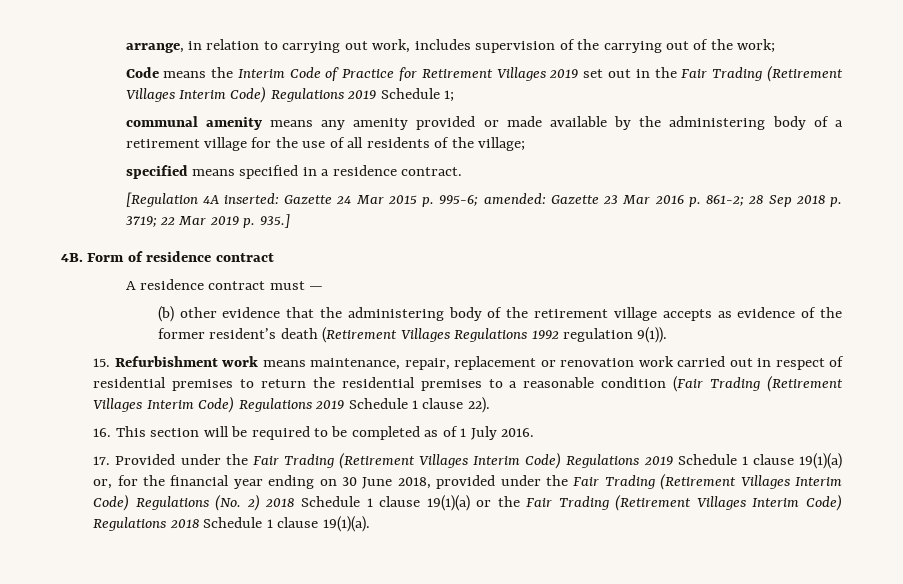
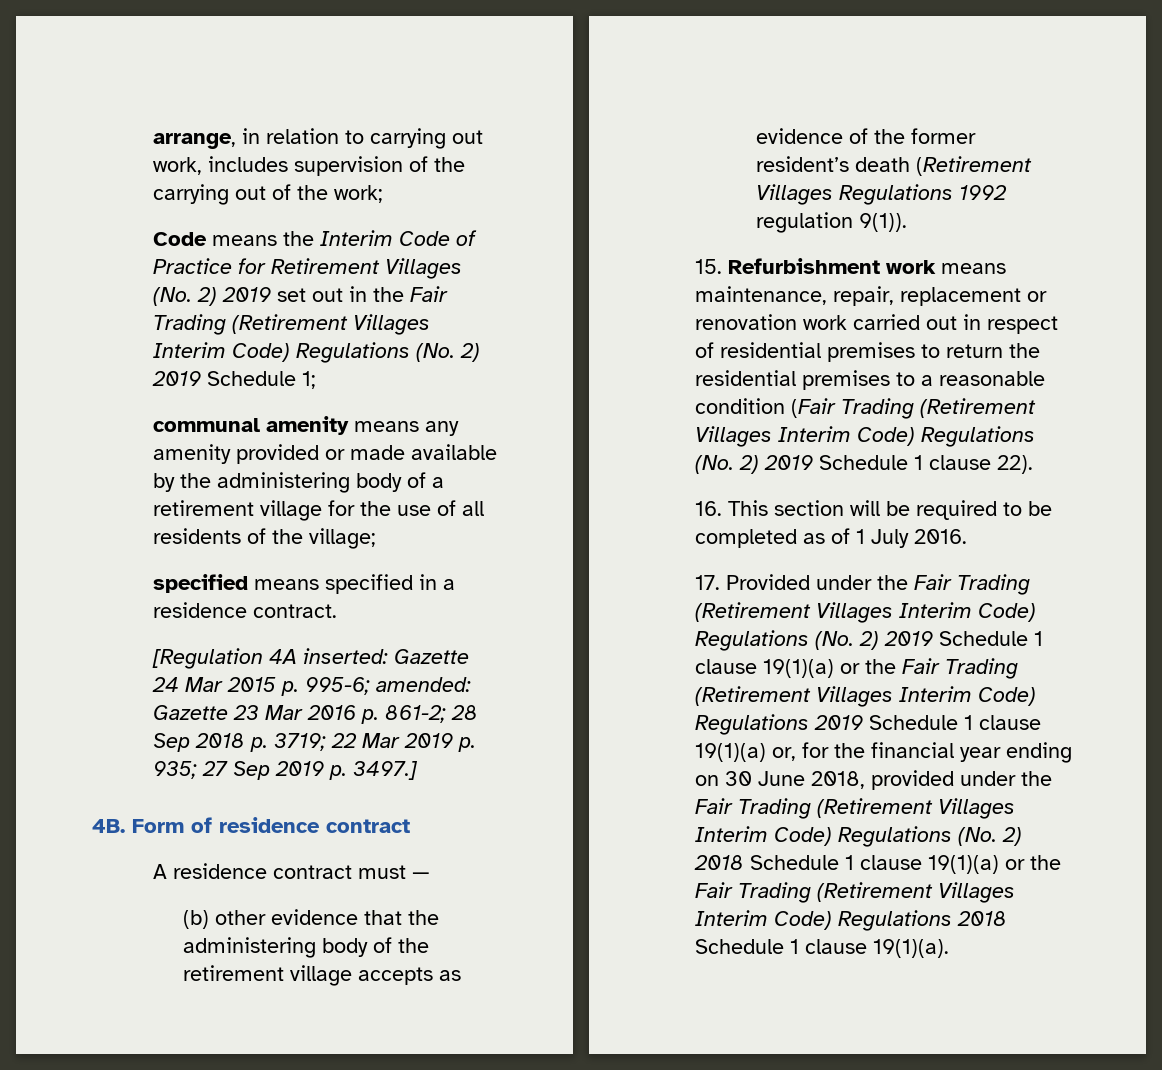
(546, 74) none -> [152,287,217,306] (No. 2)
(344, 95) none -> [415,343,480,362] (No. 2)
[259,214,290,228] 935.] -> [152,761,418,780] 935; 27 Sep 2019 p. 3497.]
(312, 405) none -> [695,455,760,474] (No. 2)
(640, 461) none -> [815,631,1044,650] [695,658,1019,679] [695,686,1037,707] [695,714,810,735] (No. 2) 2019 Schedule 1 clause 19(1)(a) or the Fair Trading (Retirement Villages Interim Code) Regulations

